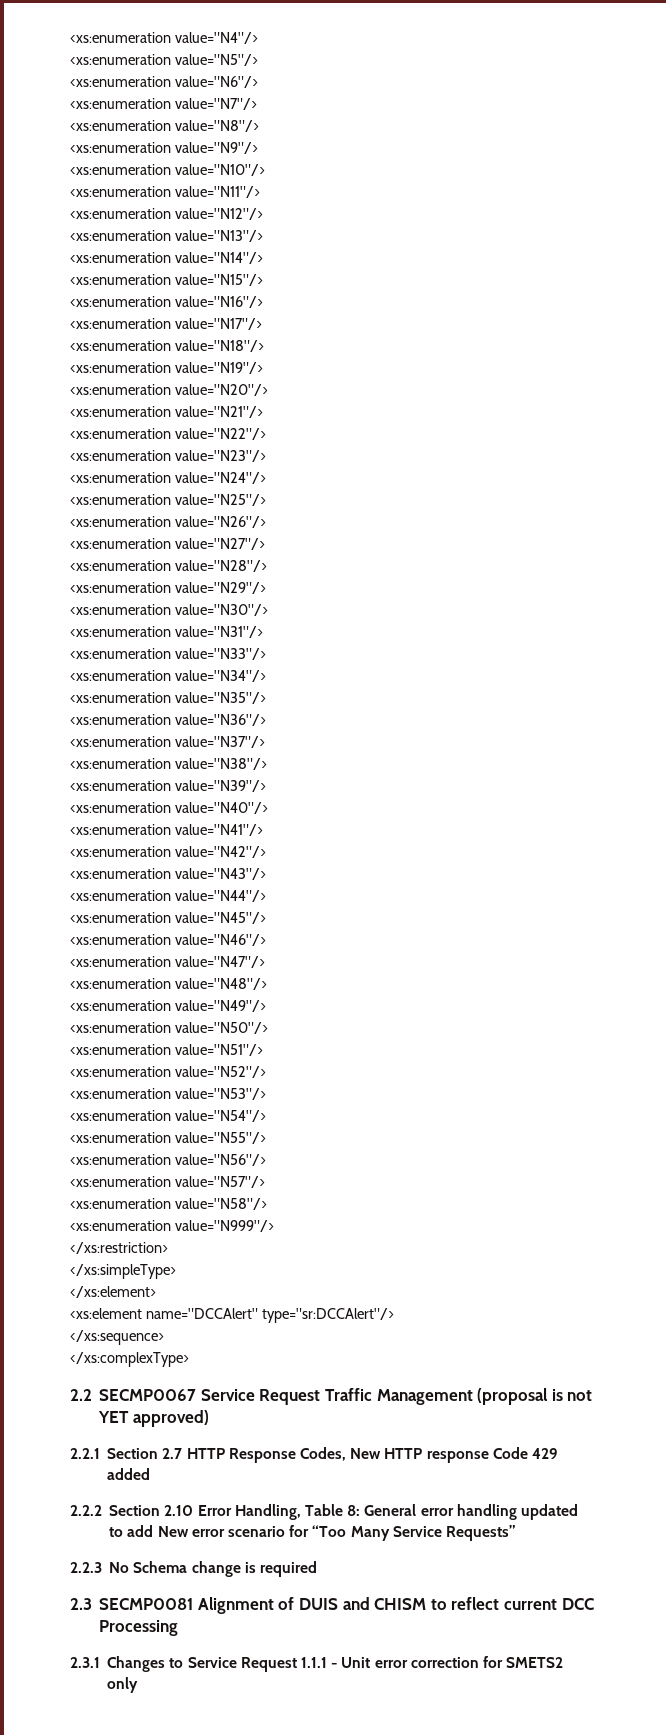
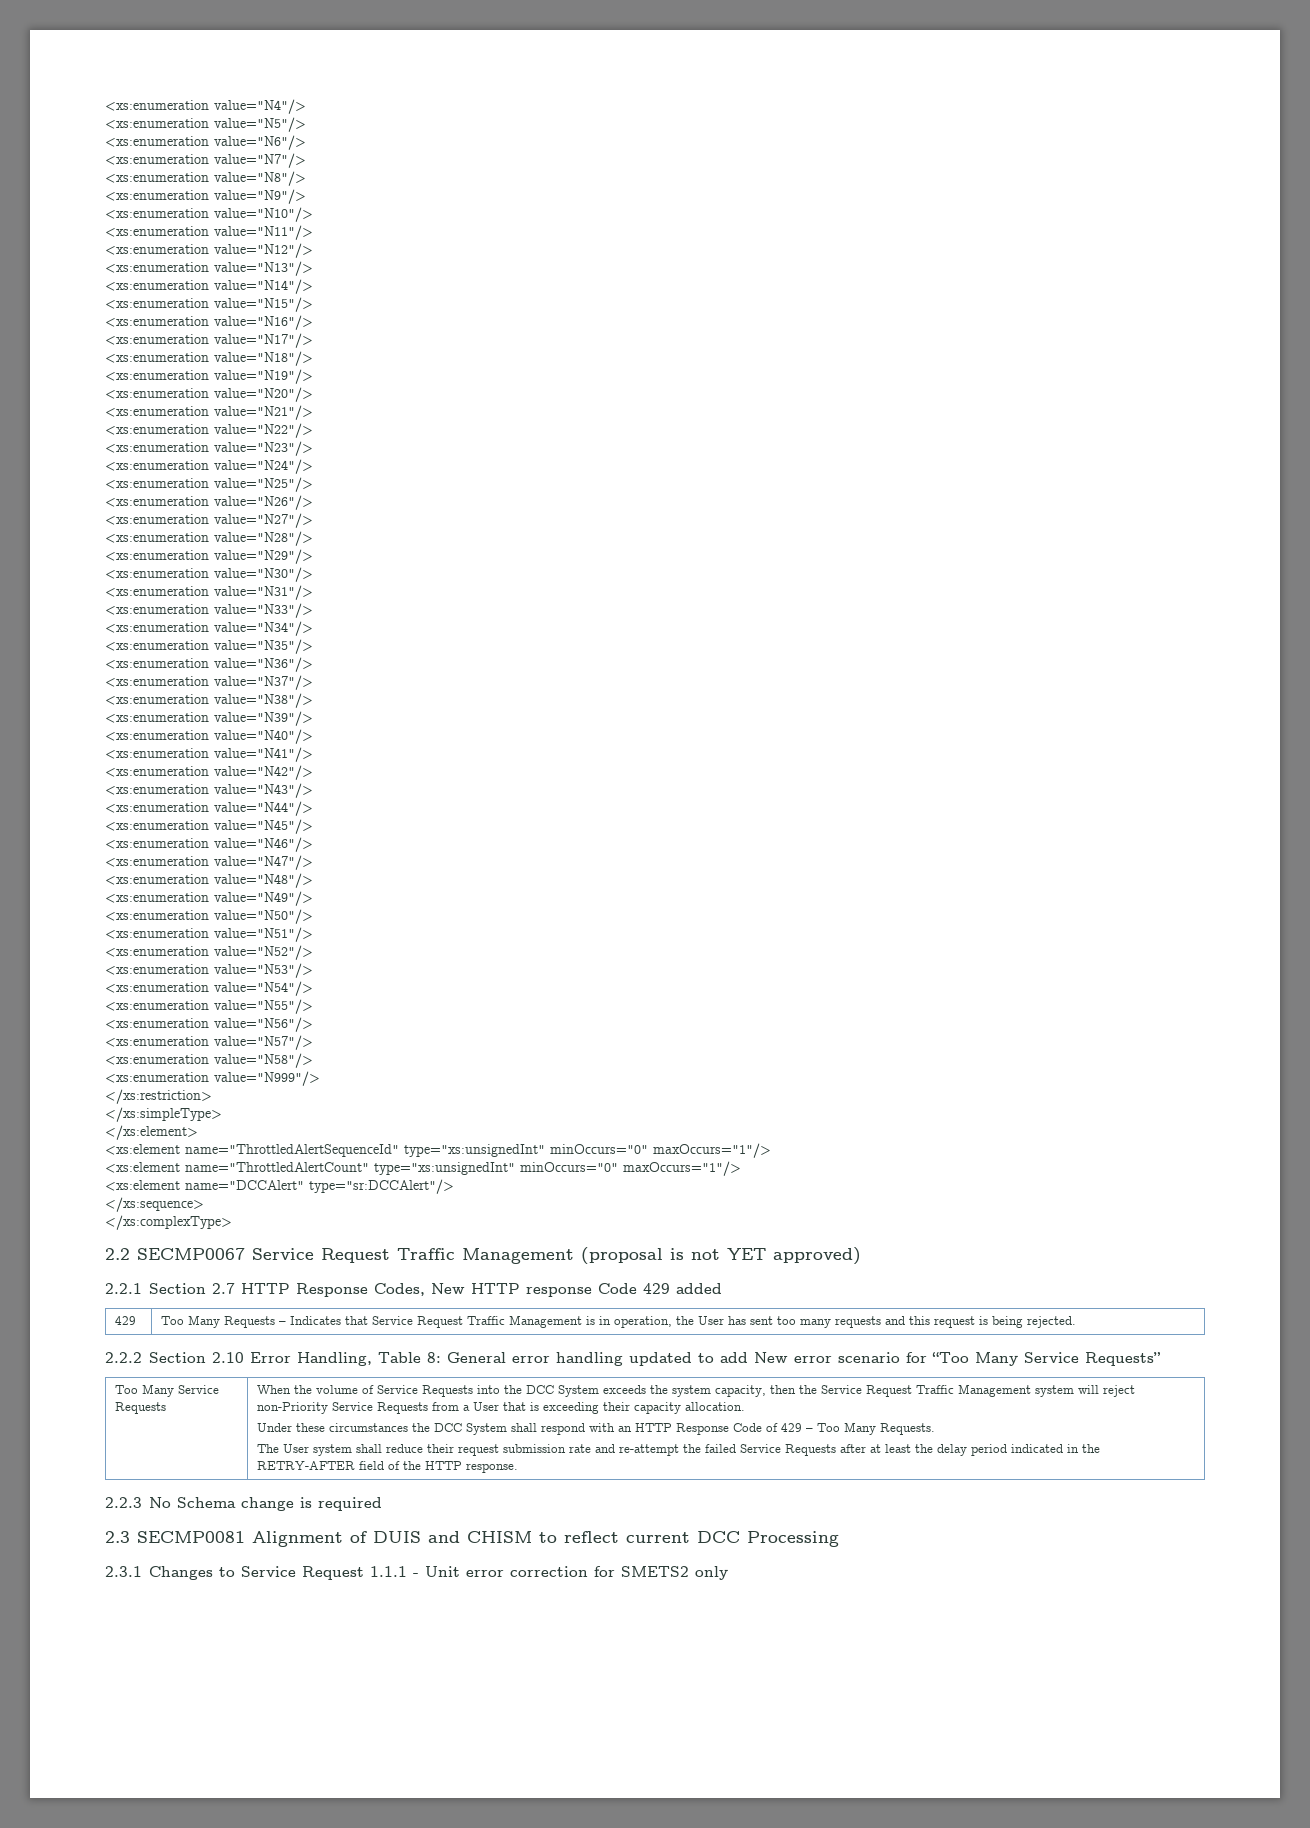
(156, 1292) none -> [105,1143,771,1158] [105,1161,741,1176] // <xs:element name="ThrottledAlertSequenceId" type="xs:unsignedInt" minOccurs="0" maxOccurs="1"/> // <xs:element name="ThrottledAlertCount" type="xs:unsignedInt" minOccurs="0" maxOccurs="1"/>
(151, 1474) none -> [115,1316,137,1325] [161,1315,1077,1328] // 429 | Too Many Requests – Indicates that Service Request Traffic Management is in operation, the User has sent too many requests and this request is being rejected.
(515, 1533) none -> [115,1384,220,1397] [115,1402,167,1414] [257,1384,1136,1397] [257,1402,746,1414] [257,1422,936,1435] [257,1444,1101,1456] [257,1461,519,1473] // Too Many Service Requests | When the volume of Service Requests into the DCC System exceeds the system capacity, then the Service Request Traffic Management system will reject non-Priority Service Requests from a User that is exceeding their capacity allocation. // Under these circumstances the DCC System shall respond with an HTTP Response Code of 429 – Too Many Requests. // The User system shall reduce their request submission rate and re-attempt the failed Service Requests after at least the delay period indicated in the RETRY-AFTER field of the HTTP response.

